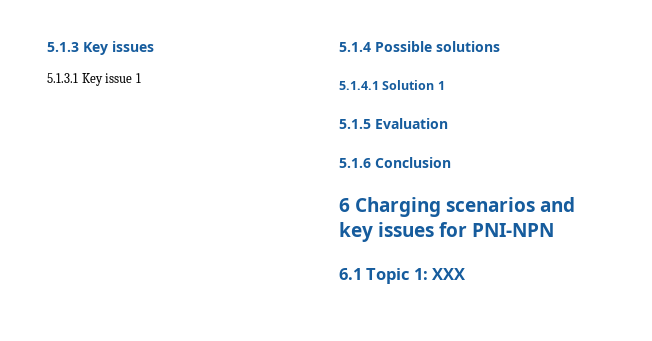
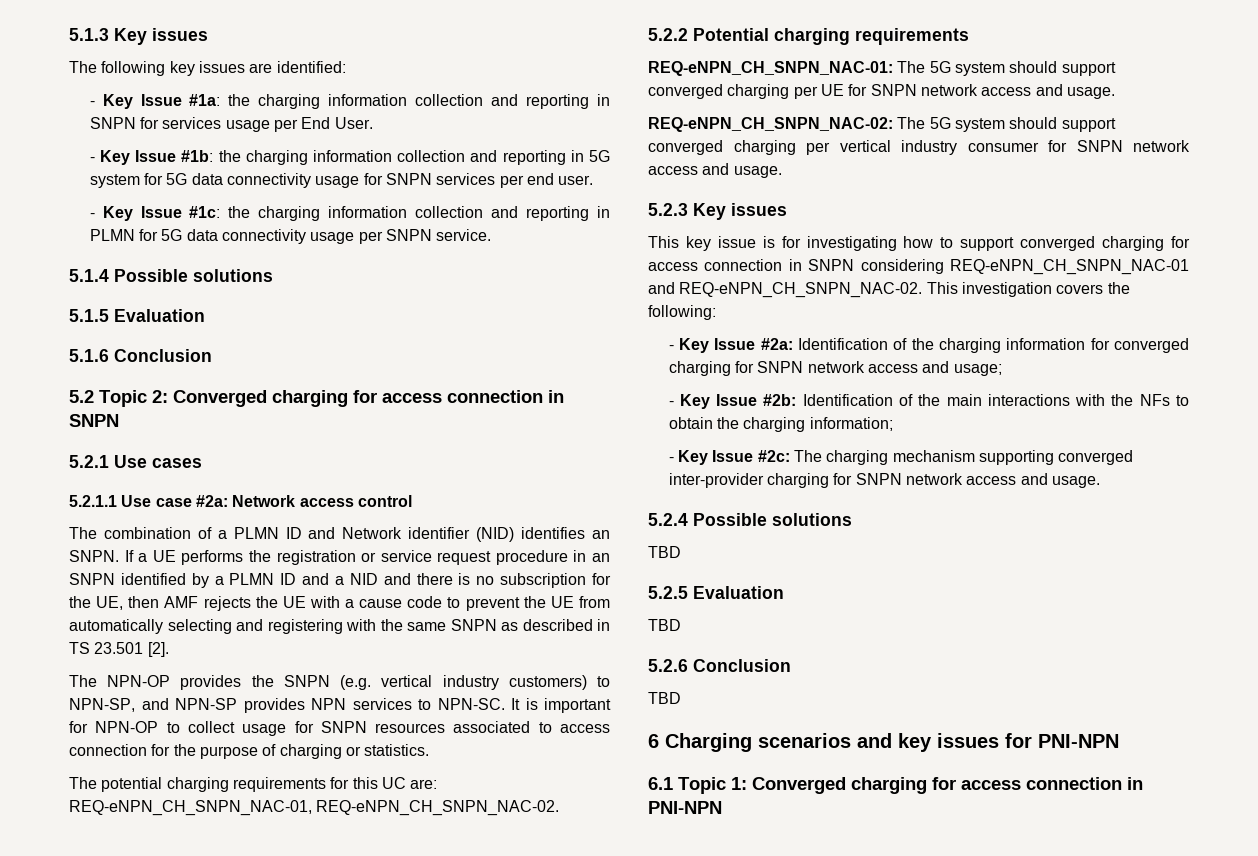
[47,73,141,86] 5.1.3.1 Key issue 1 -> [69,61,346,76] [89,94,610,109] [89,117,373,132] [89,150,611,165] [89,173,594,188] [89,206,610,221] [89,229,492,244] The following key issues are identified: // - Key Issue #1a: the charging information collection and reporting in SNPN for services usage per End User. // - Key Issue #1b: the charging information collection and reporting in 5G system for 5G data connectivity usage for SNPN services per end user. // - Key Issue #1c: the charging information collection and reporting in PLMN for 5G data connectivity usage per SNPN service.
[339,80,445,90] // 5.1.4.1 Solution 1 -> (273, 275) none
(451, 162) none -> [69,390,564,407] [69,414,119,427] [69,455,202,468] [69,495,412,507] [69,527,611,542] [69,550,610,565] [69,573,611,588] [69,596,610,611] [69,619,610,634] [69,642,169,657] [69,675,610,690] [69,698,611,713] [69,721,610,736] [69,744,430,759] [69,777,438,792] [69,800,560,816] [648,28,969,45] [648,61,1116,76] [648,84,1115,99] [648,117,1116,132] [648,140,1190,155] [648,163,782,178] [648,203,787,220] [648,236,1190,251] [648,259,1189,275] [648,282,1130,298] [648,305,716,320] [668,338,1189,353] [668,361,1002,376] [668,394,1189,409] [668,417,893,432] [668,450,1134,465] [668,473,1100,488] [648,513,852,526] [648,546,681,558] [648,586,784,599] [648,619,681,631] [648,659,791,672] [648,692,681,704] // 5.2 Topic 2: Converged charging for access connection in SNPN // 5.2.1 Use cases // 5.2.1.1 Use case #2a: Network access control // The combination of a PLMN ID and Network identifier (NID) identifies an SNPN. If a UE performs the registration or service request procedure in an SNPN identified by a PLMN ID and a NID and there is no subscription for the UE, then AMF rejects the UE with a cause code to prevent the UE from automatically selecting and registering with the same SNPN as described in TS 23.501 [2]. // The NPN-OP provides the SNPN (e.g. vertical industry customers) to NPN-SP, and NPN-SP provides NPN services to NPN-SC. It is important for NPN-OP to collect usage for SNPN resources associated to access connection for the purpose of charging or statistics. // The potential charging requirements for this UC are: REQ-eNPN_CH_SNPN_NAC-01, REQ-eNPN_CH_SNPN_NAC-02. // 5.2.2 Potential charging requirements // REQ-eNPN_CH_SNPN_NAC-01: The 5G system should support converged charging per UE for SNPN network access and usage. // REQ-eNPN_CH_SNPN_NAC-02: The 5G system should support converged charging per vertical industry consumer for SNPN network access and usage. // 5.2.3 Key issues // This key issue is for investigating how to support converged charging for access connection in SNPN considering REQ-eNPN_CH_SNPN_NAC-01 and REQ-eNPN_CH_SNPN_NAC-02. This investigation covers the following: // - Key Issue #2a: Identification of the charging information for converged charging for SNPN network access and usage; // - Key Issue #2b: Identification of the main interactions with the NFs to obtain the charging information; // - Key Issue #2c: The charging mechanism supporting converged inter-provider charging for SNPN network access and usage. // 5.2.4 Possible solutions // TBD // 5.2.5 Evaluation // TBD // 5.2.6 Conclusion // TBD
[432,268,466,280] XXX -> [752,777,1143,794] [648,801,722,814] Converged charging for access connection in PNI-NPN

